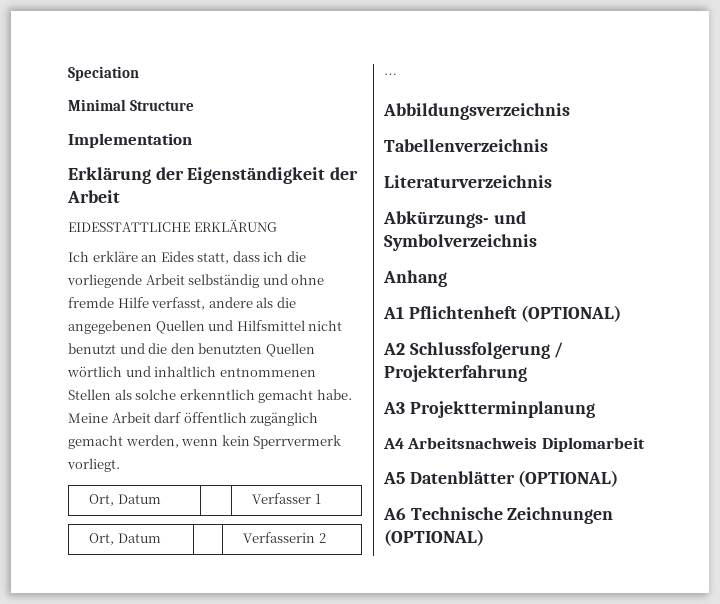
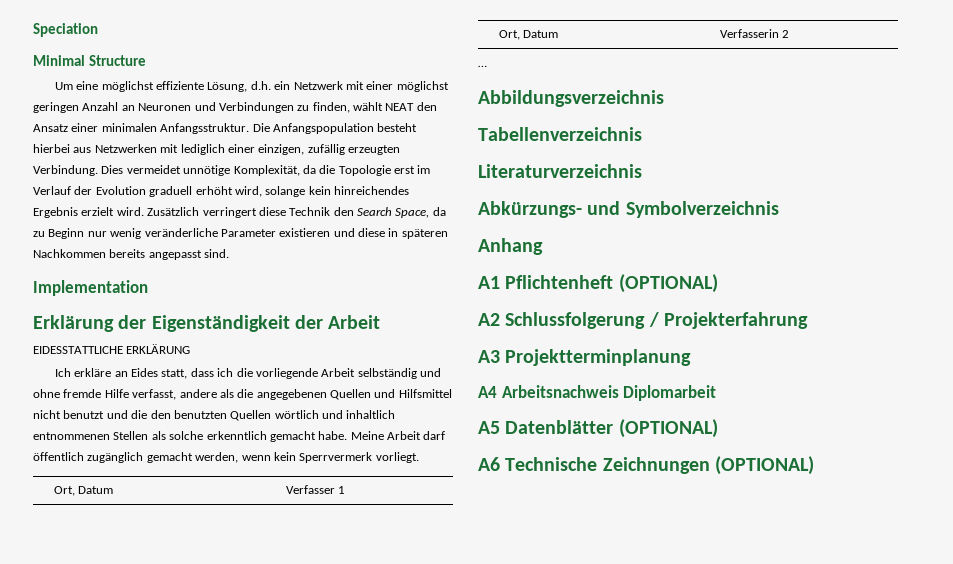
(195, 105) none -> [54,81,449,92] [33,102,437,113] [33,123,418,134] [33,144,400,155] [33,165,431,176] [33,186,409,197] [33,207,446,218] [33,228,448,239] [33,249,230,260] // Um eine möglichst effiziente Lösung, d.h. ein Netzwerk mit einer möglichst geringen Anzahl an Neuronen und Verbindungen zu finden, wählt NEAT den Ansatz einer minimalen Anfangsstruktur. Die Anfangspopulation besteht hierbei aus Netzwerken mit lediglich einer einzigen, zufällig erzeugten Verbindung. Dies vermeidet unnötige Komplexität, da die Topologie erst im Verlauf der Evolution graduell erhöht wird, solange kein hinreichendes Ergebnis erzielt wird. Zusätzlich verringert diese Technik den Search Space, da zu Beginn nur wenig veränderliche Parameter existieren und diese in späteren Nachkommen bereits angepasst sind.

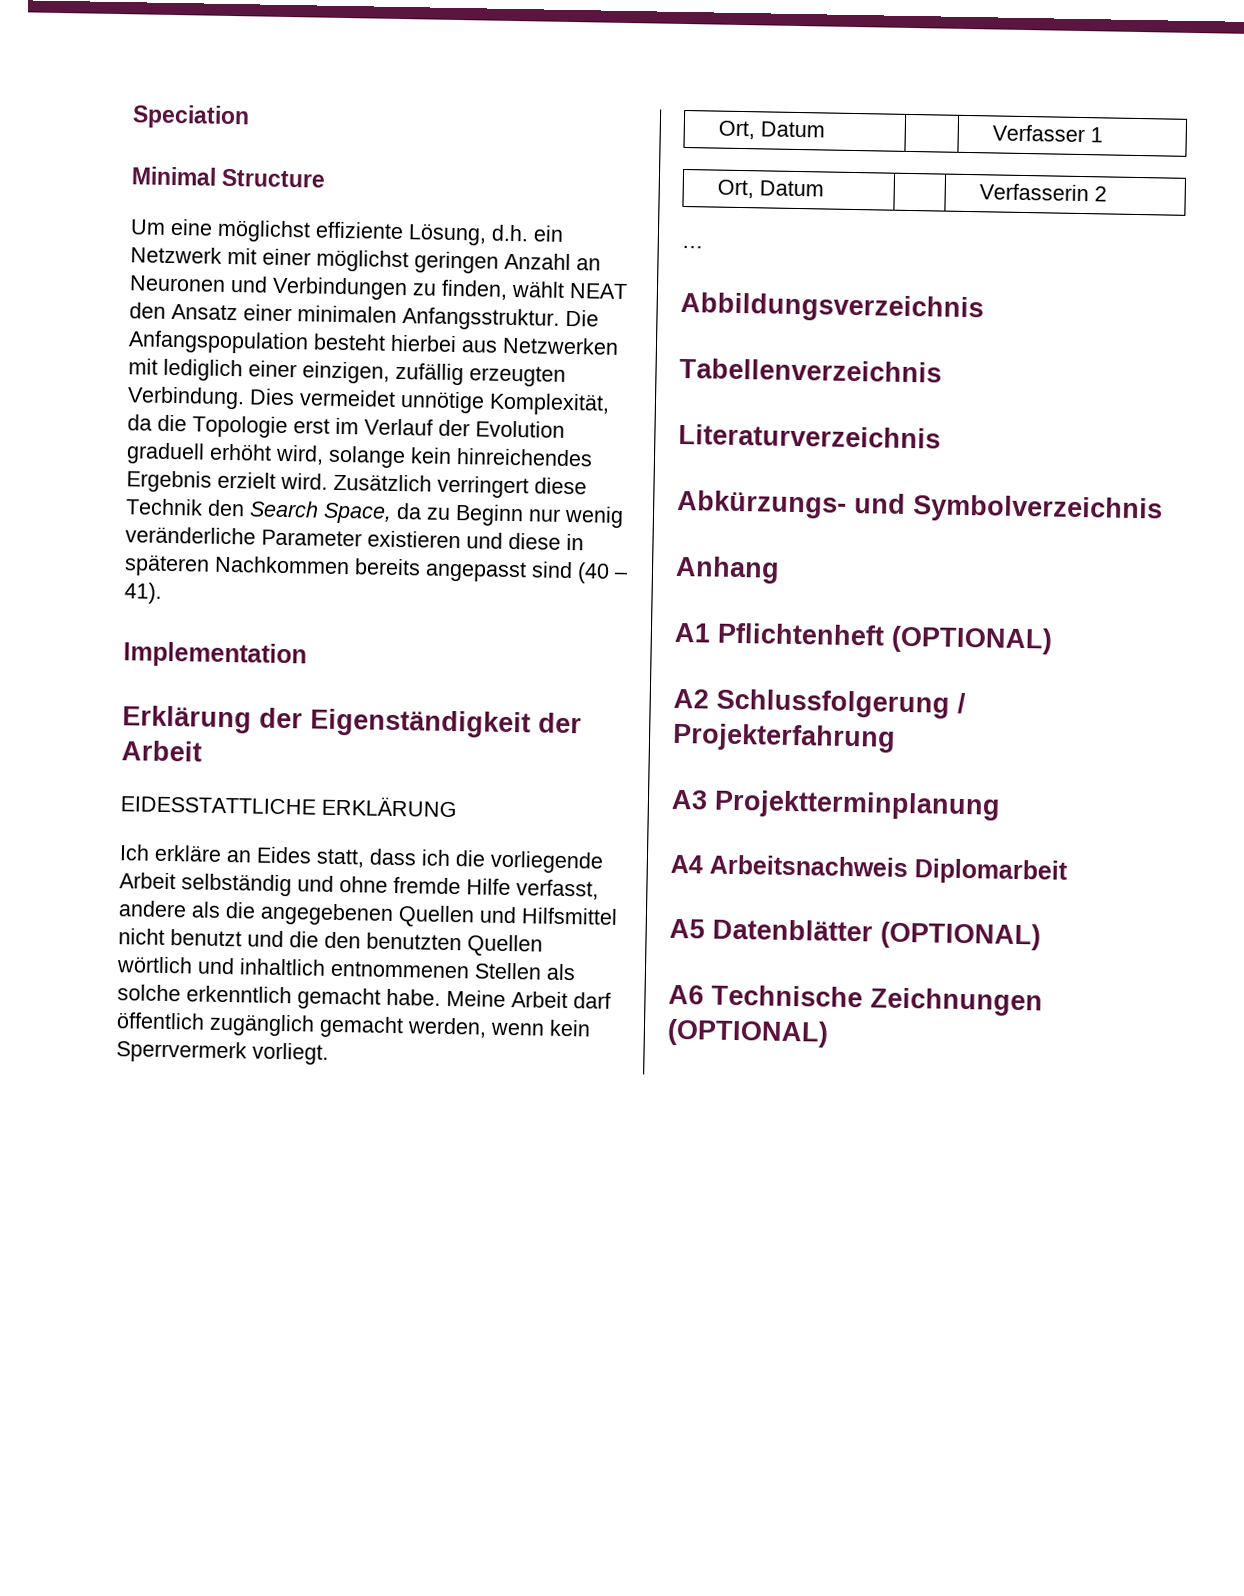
[204,249,230,258] sind. -> [531,561,627,584] [124,582,162,604] sind (40 – 41).

